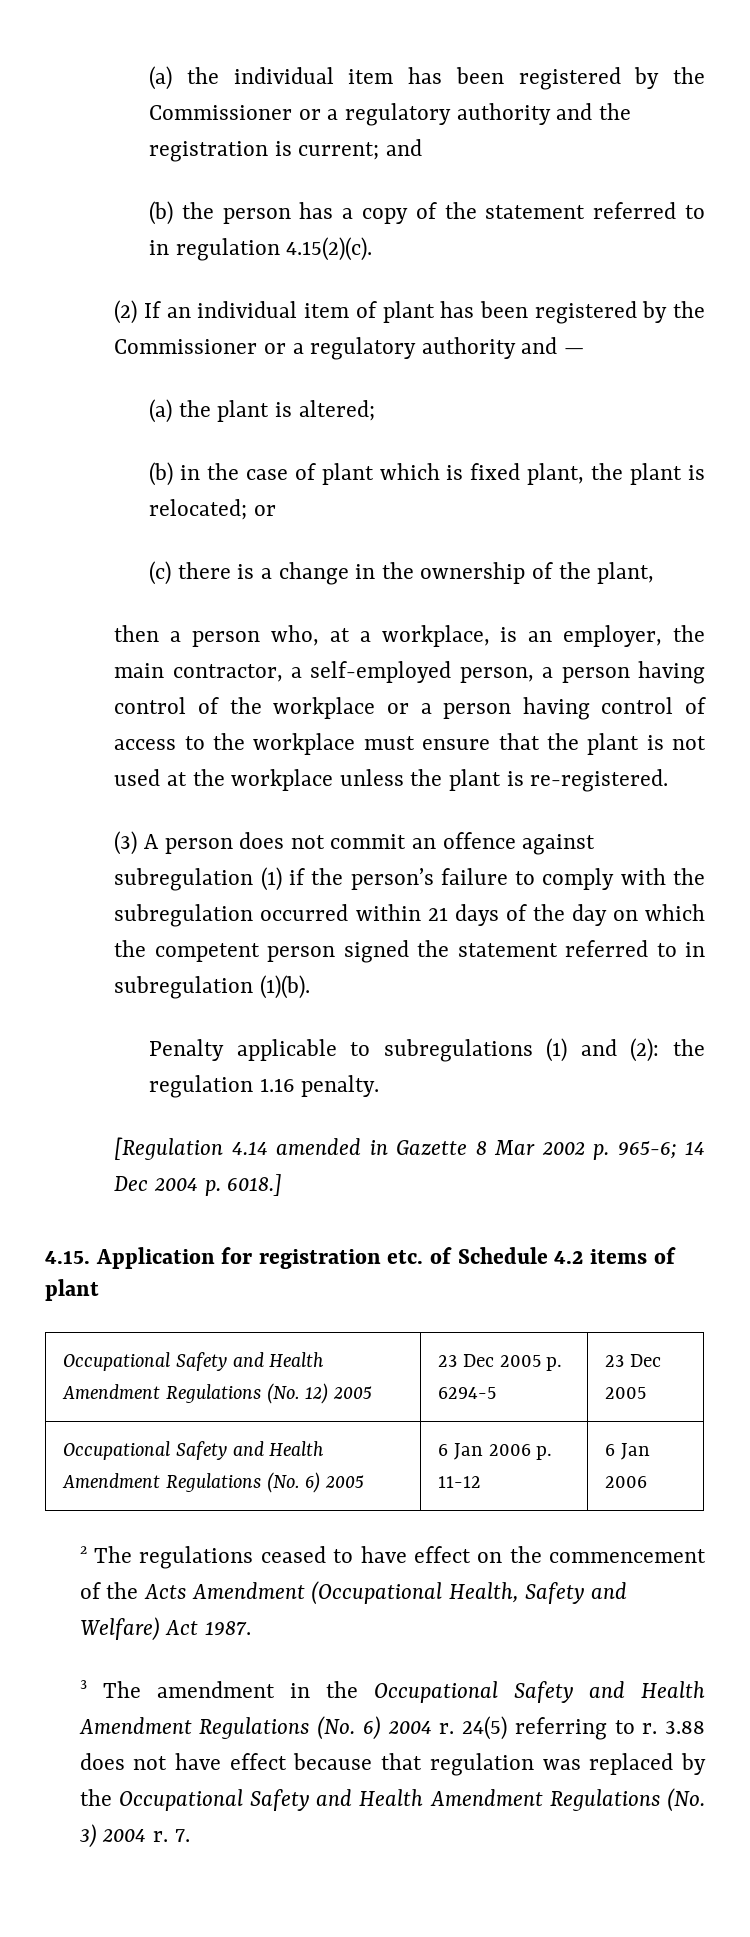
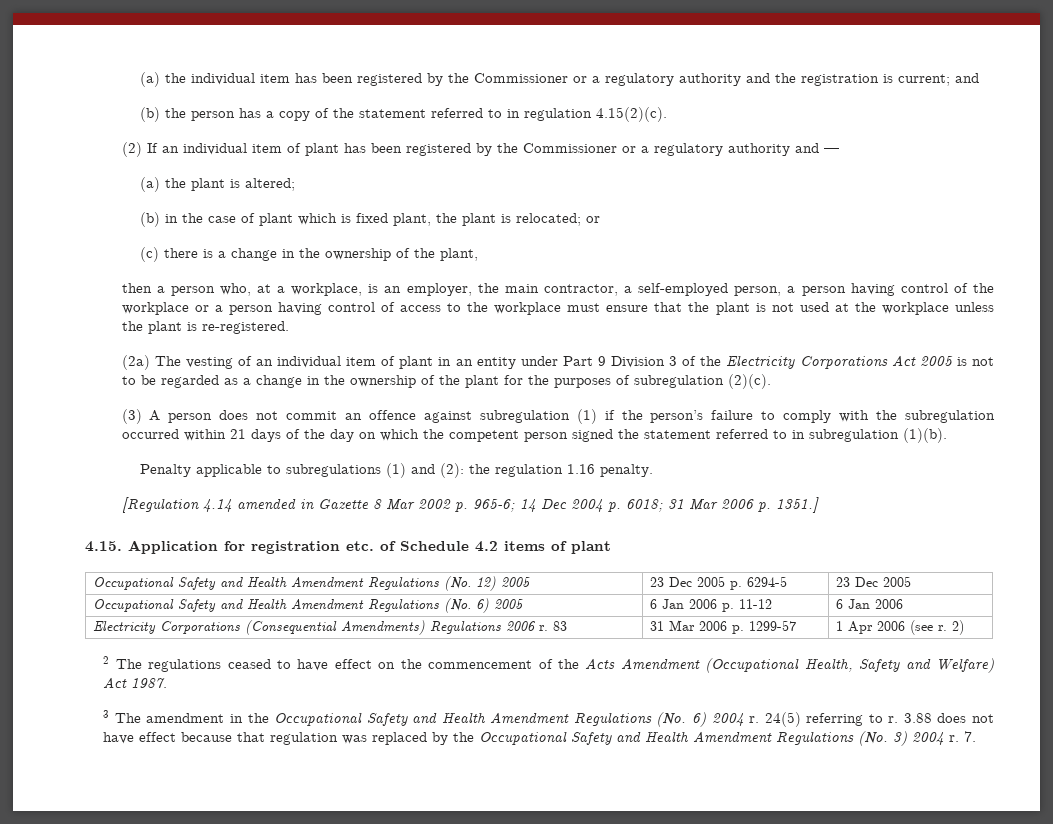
(669, 780) none -> [121,355,995,370] [121,374,771,389] // (2a) The vesting of an individual item of plant in an entity under Part 9 Division 3 of the Electricity Corporations Act 2005 is not to be regarded as a change in the ownership of the plant for the purposes of subregulation (2)(c).
[227,1174,283,1196] 6018.] -> [625,497,819,513] 6018; 31 Mar 2006 p. 1351.]
(647, 1482) none -> [93,620,568,635] [650,620,797,634] [836,620,965,635] // Electricity Corporations (Consequential Amendments) Regulations 2006 r. 83 | 31 Mar 2006 p. 1299-57 | 1 Apr 2006 (see r. 2)

